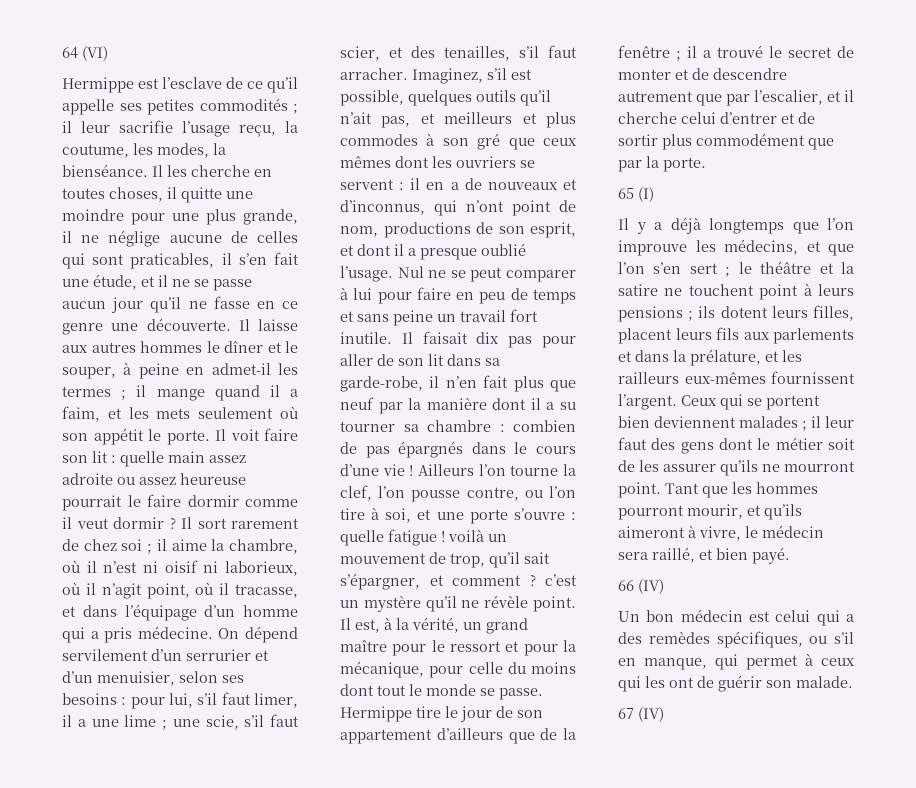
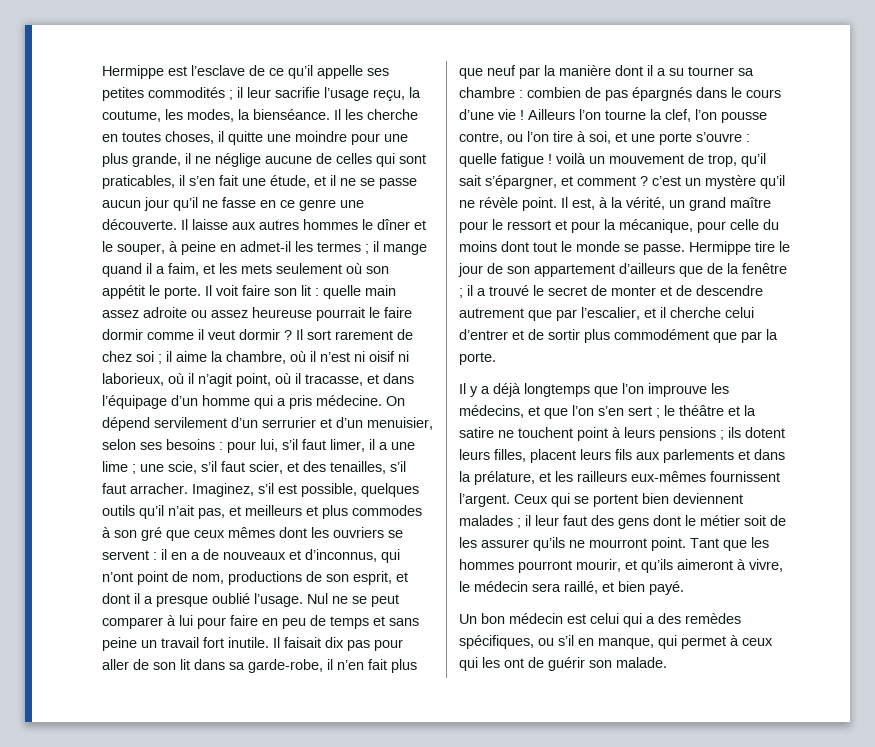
[62,46,108,61] 64 (VI) // -> (102, 72) none
[618,187,654,202] // 65 (I) -> (496, 358) none
[618,579,664,594] // 66 (IV) -> (684, 588) none
[618,707,664,722] // 67 (IV) -> (667, 662) none

